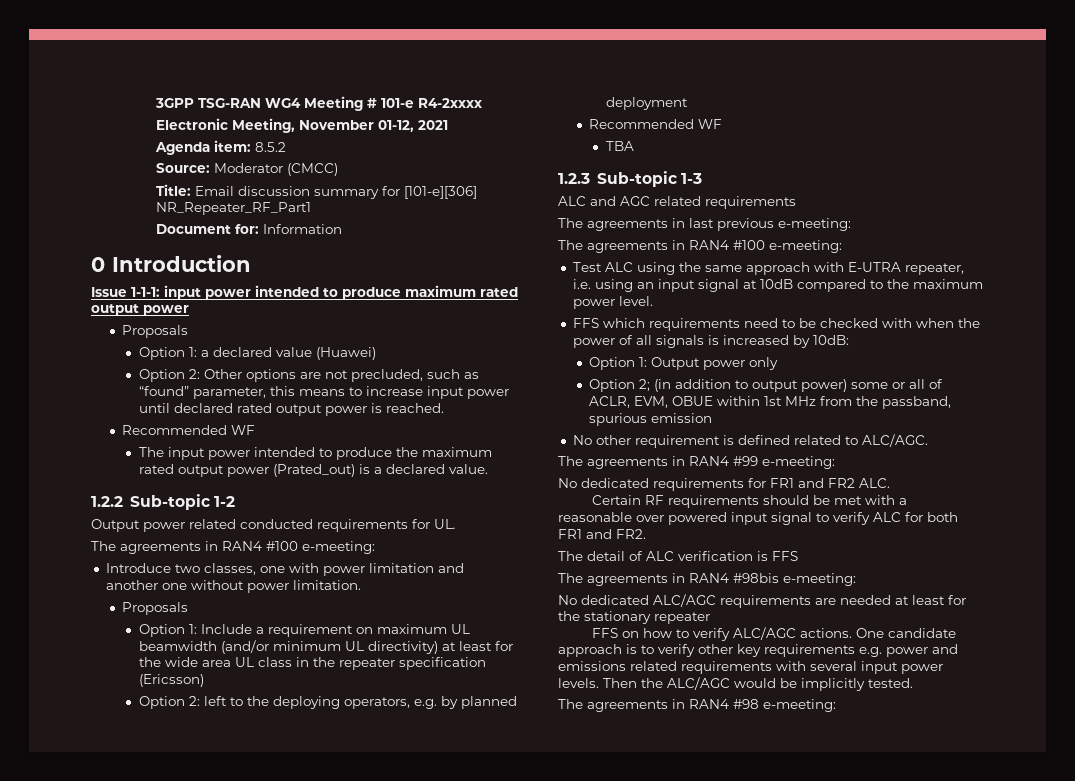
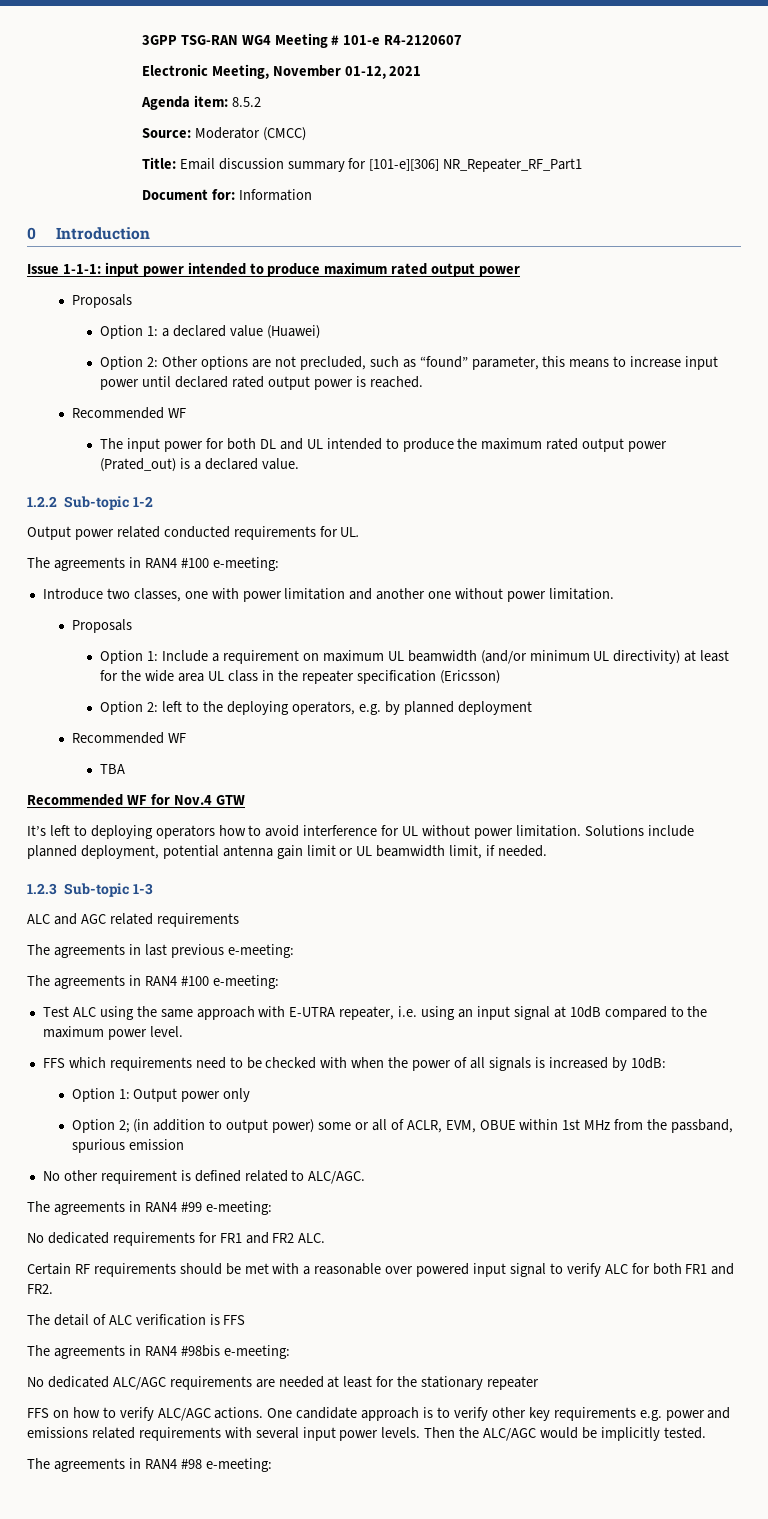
[418,98,483,108] R4-2xxxx -> [384,35,463,45] R4-2120607
(250, 455) none -> [206,438,323,450] for both DL and UL
(634, 146) none -> [27,794,245,806] [27,825,694,839] [27,845,548,859] // Recommended WF for Nov.4 GTW // It’s left to deploying operators how to avoid interference for UL without power limitation. Solutions include planned deployment, potential antenna gain limit or UL beamwidth limit, if needed.

